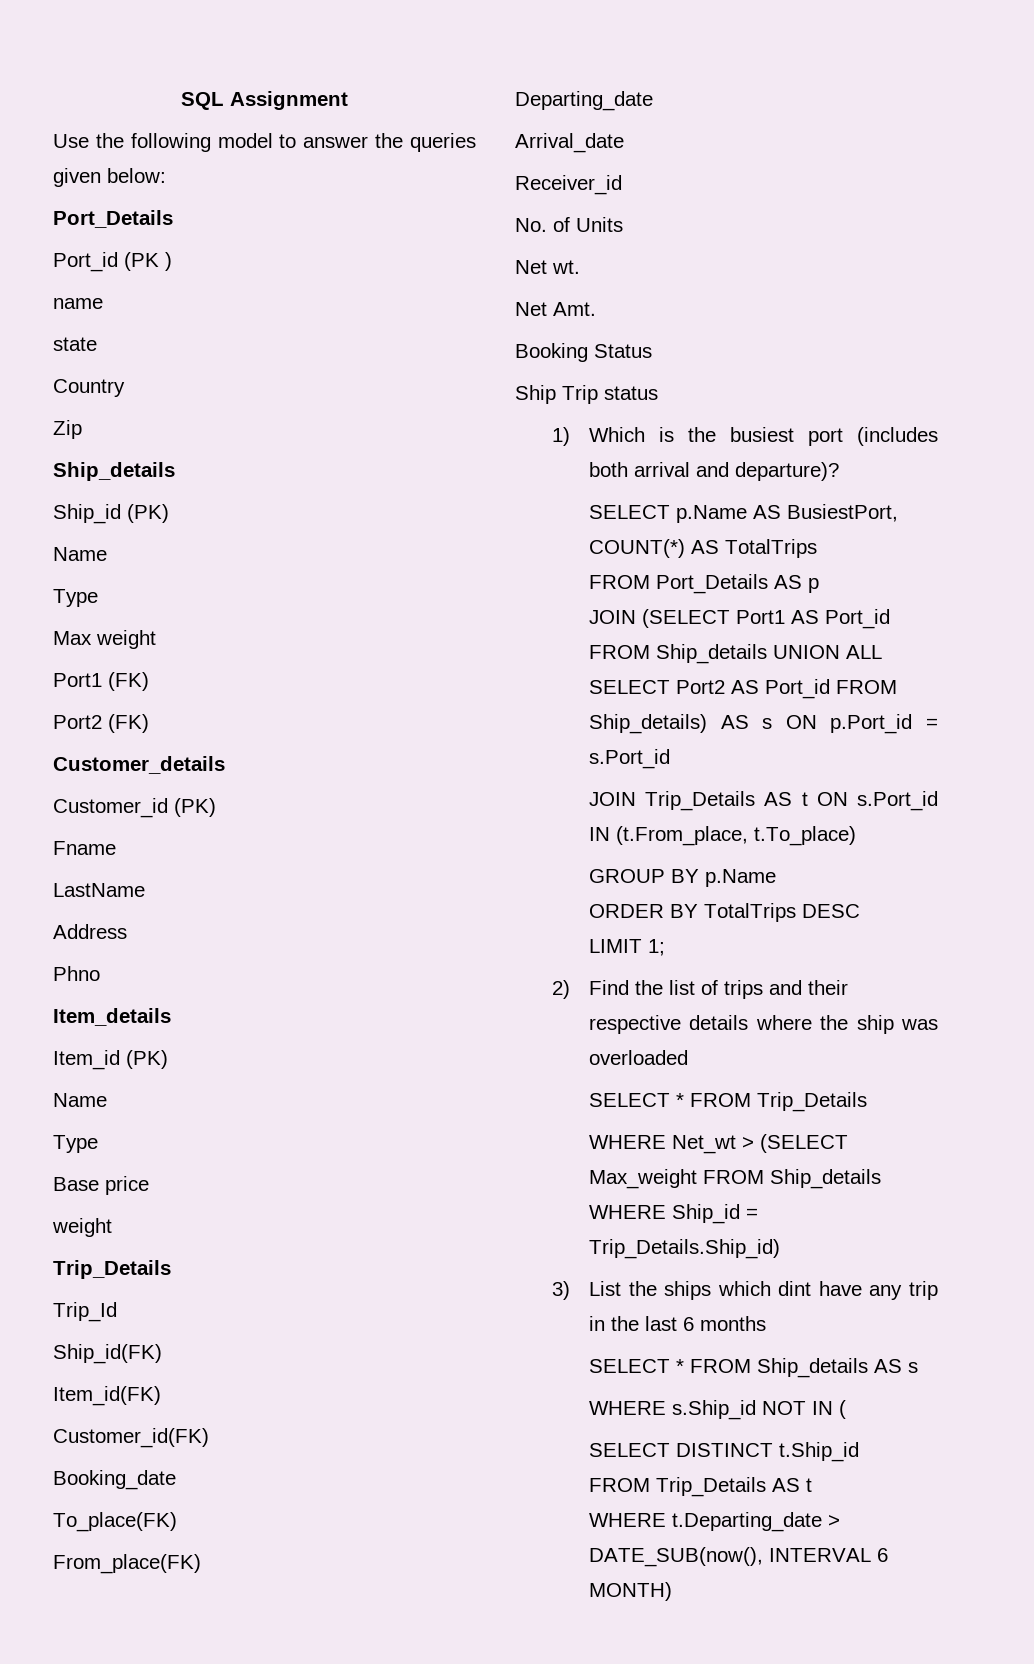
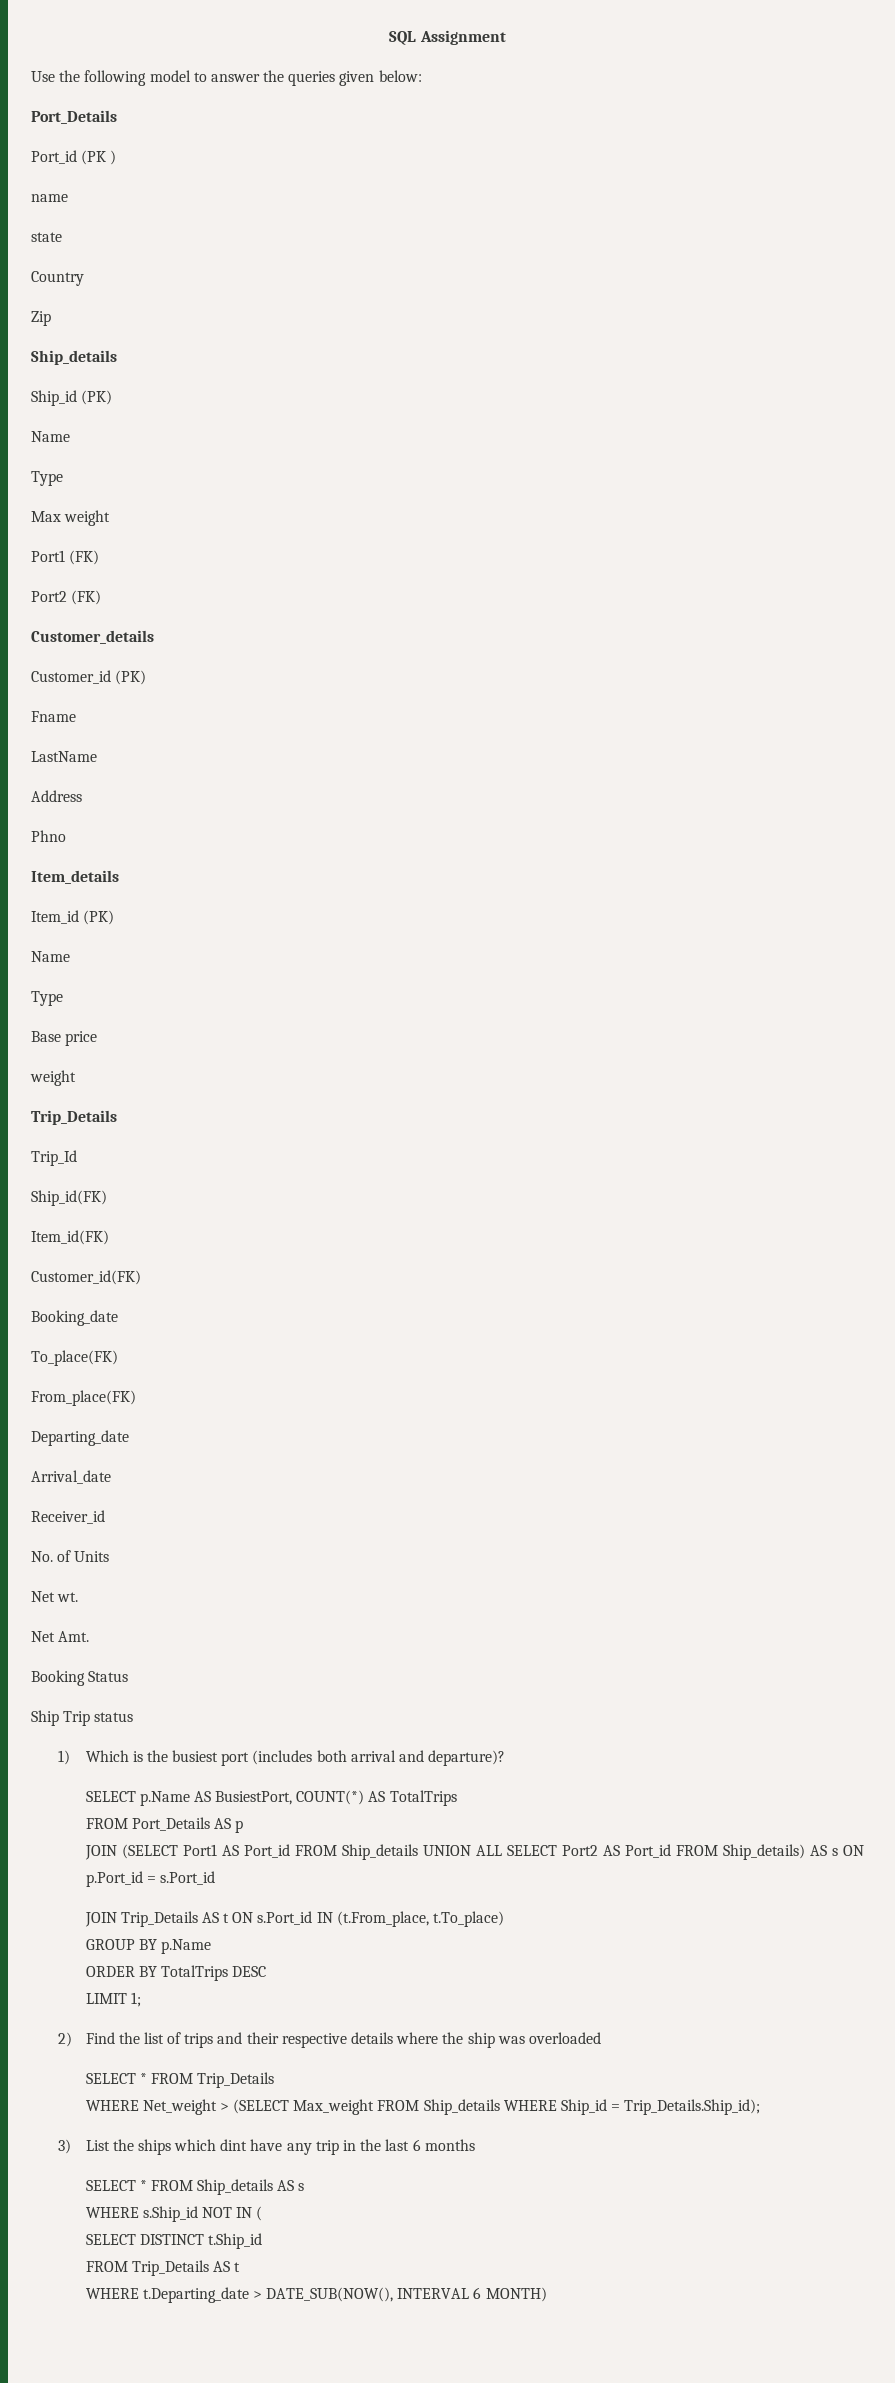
[671,1135,736,1154] Net_wt -> [142,2099,217,2115] Net_weight
[588,1239,780,1259] Trip_Details.Ship_id) -> [624,2099,761,2115] Trip_Details.Ship_id);
[588,1547,763,1567] DATE_SUB(now(), -> [266,2287,394,2302] DATE_SUB(NOW(),

